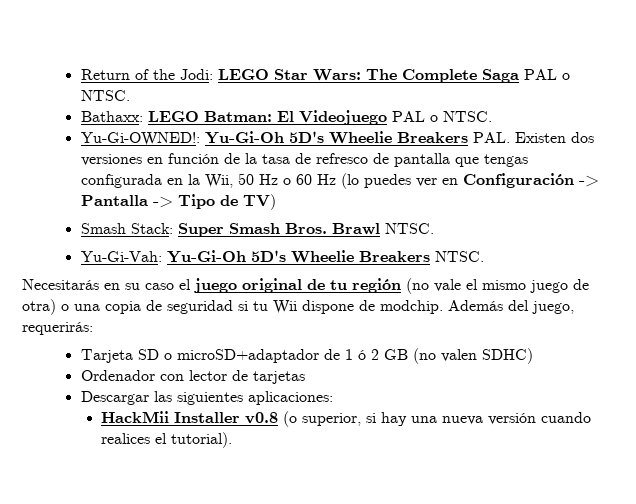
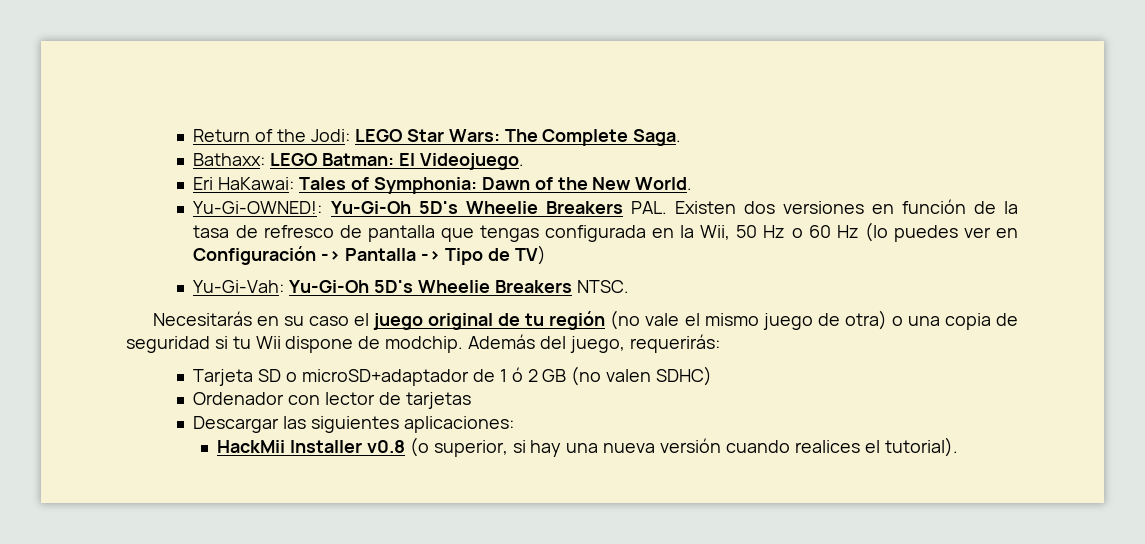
[481,69,570,83] [80,90,130,101] Saga PAL o NTSC. -> [633,129,682,146] Saga.
[298,110,492,125] Videojuego PAL o NTSC. -> [419,153,524,170] [193,177,693,194] Videojuego. // Eri HaKawai: Tales of Symphonia: Dawn of the New World.
[80,223,434,237] // Smash Stack: Super Smash Bros. Brawl NTSC. -> (546, 255) none

